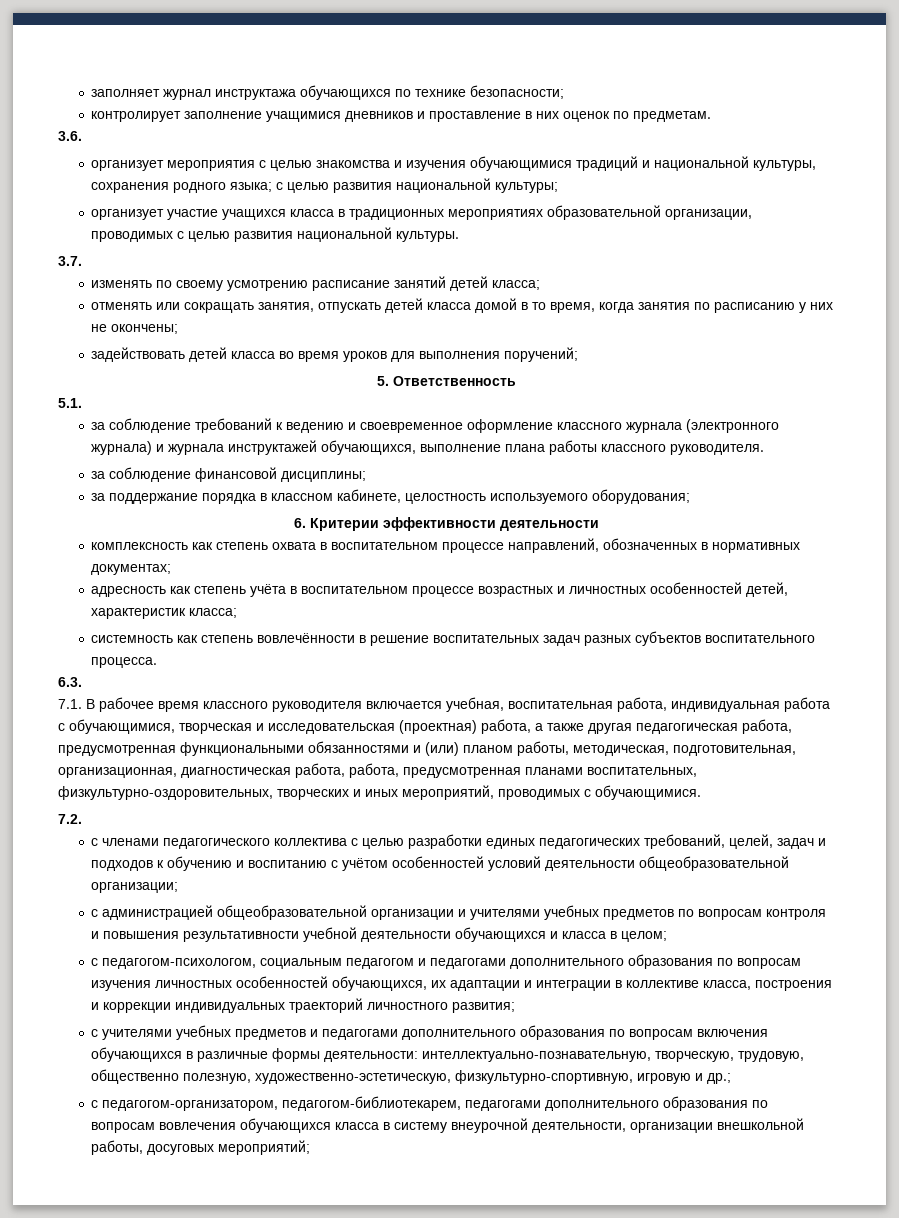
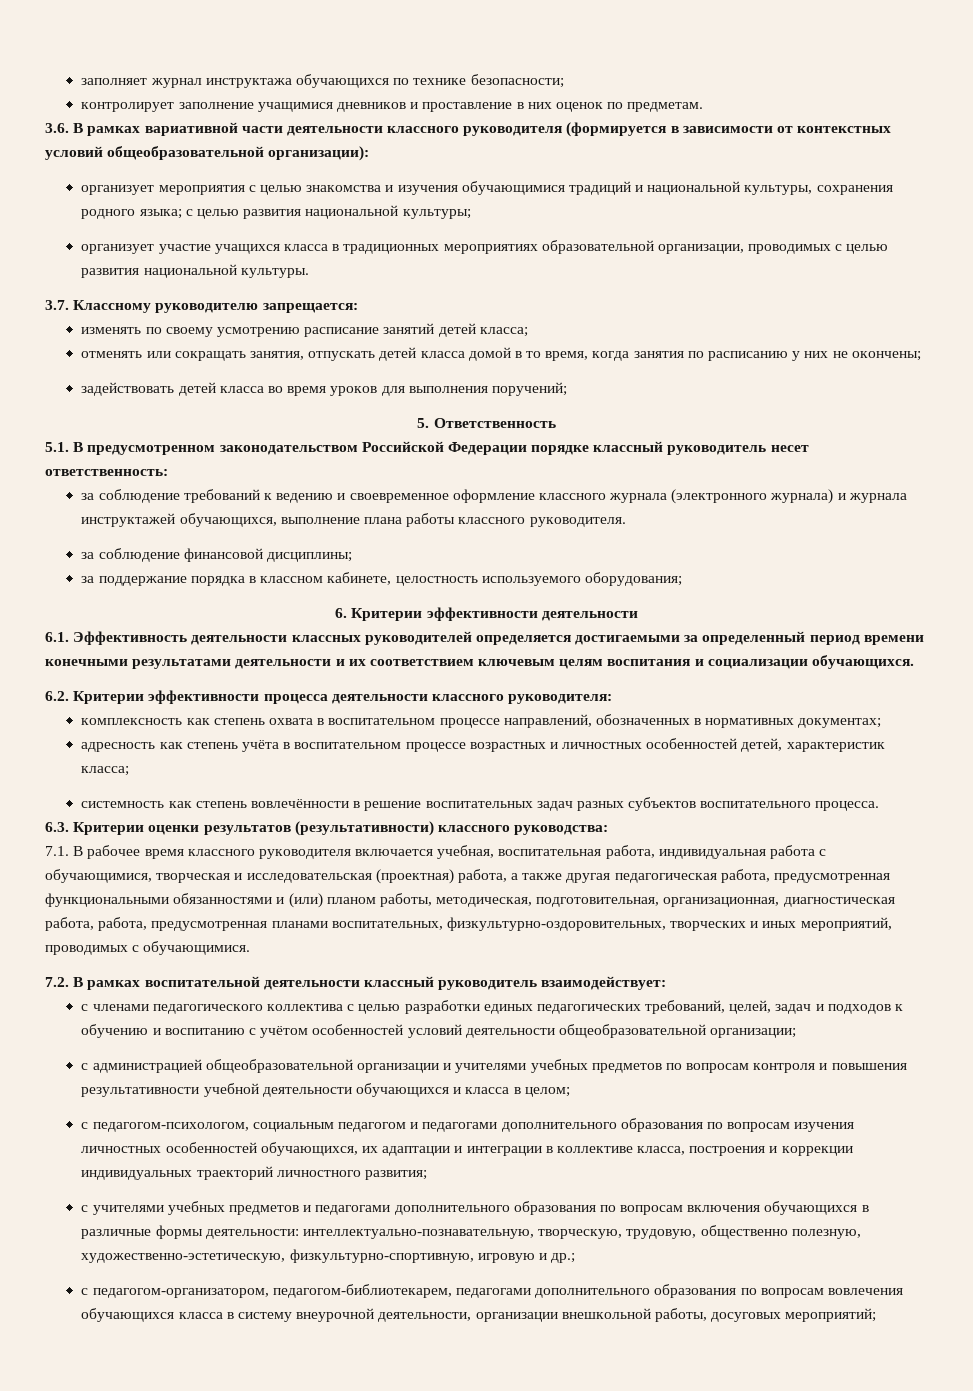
(82, 136) none -> [73,122,892,137] [45,146,370,161] В рамках вариативной части деятельности классного руководителя (формируется в зависимости от контекстных условий общеобразовательной организации):
(82, 261) none -> [73,300,358,313] Классному руководителю запрещается:
(82, 403) none -> [73,441,809,455] [45,469,168,476] В предусмотренном законодательством Российской Федерации порядке классный руководитель несет ответственность:
(599, 525) none -> [45,631,924,645] [45,655,915,669] [45,690,613,704] // 6.1. Эффективность деятельности классных руководителей определяется достигаемыми за определенный период времени конечными результатами деятельности и их соответствием ключевым целям воспитания и социализации обучающихся. // 6.2. Критерии эффективности процесса деятельности классного руководителя:
(82, 682) none -> [73,821,609,836] Критерии оценки результатов (результативности) классного руководства:
(82, 819) none -> [73,976,667,990] В рамках воспитательной деятельности классный руководитель взаимодействует:

